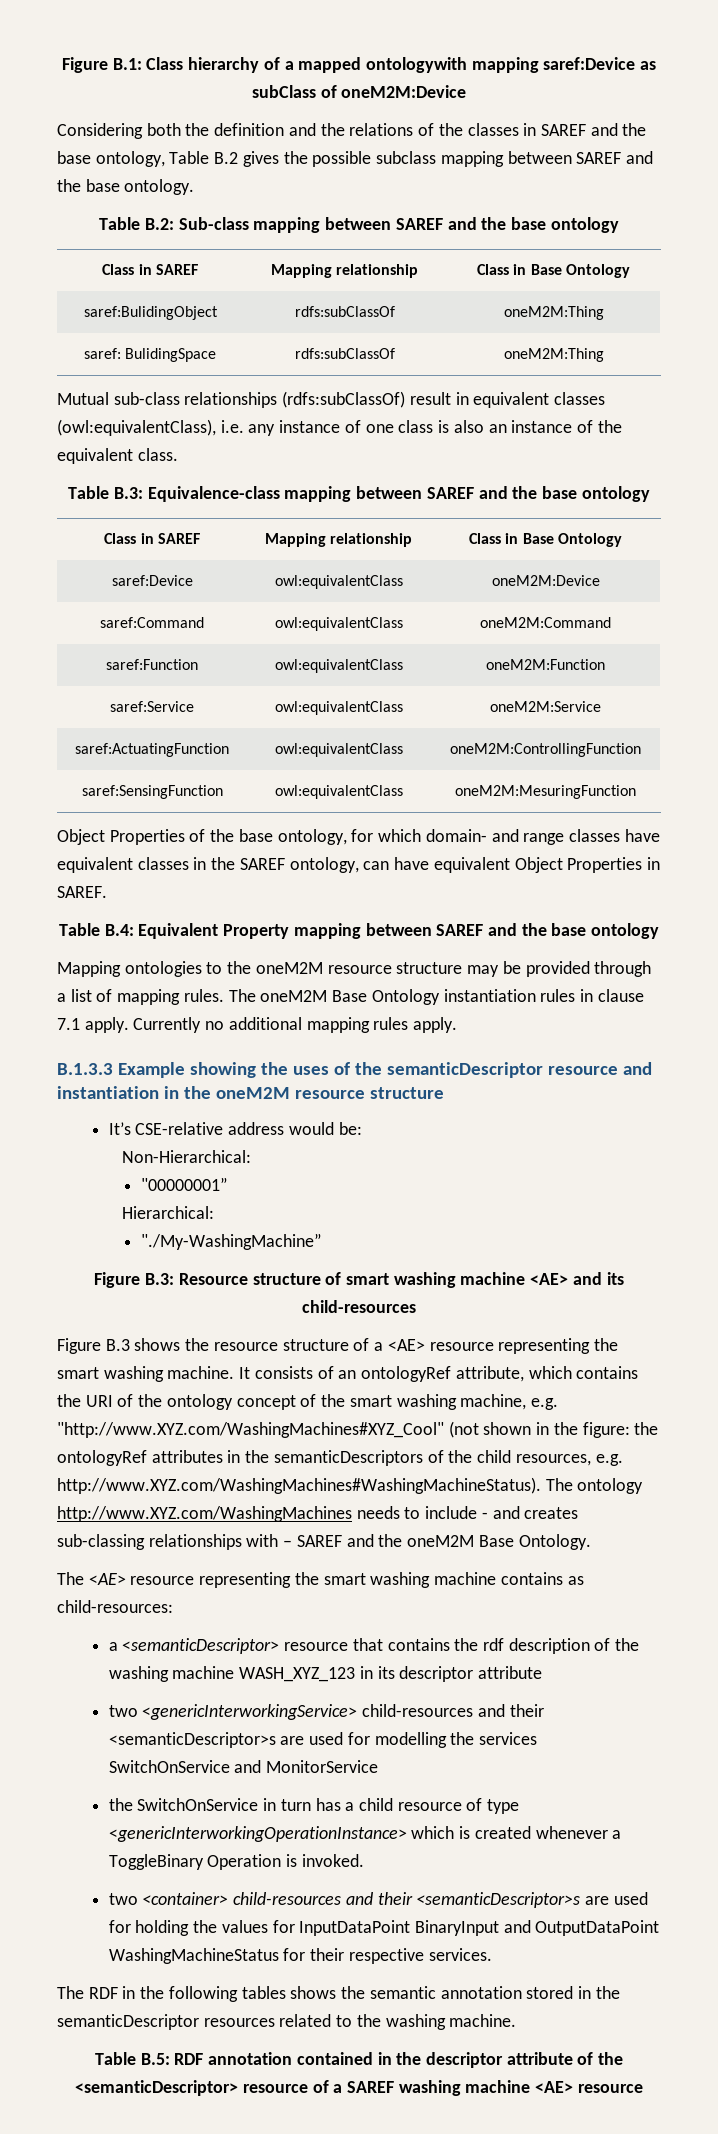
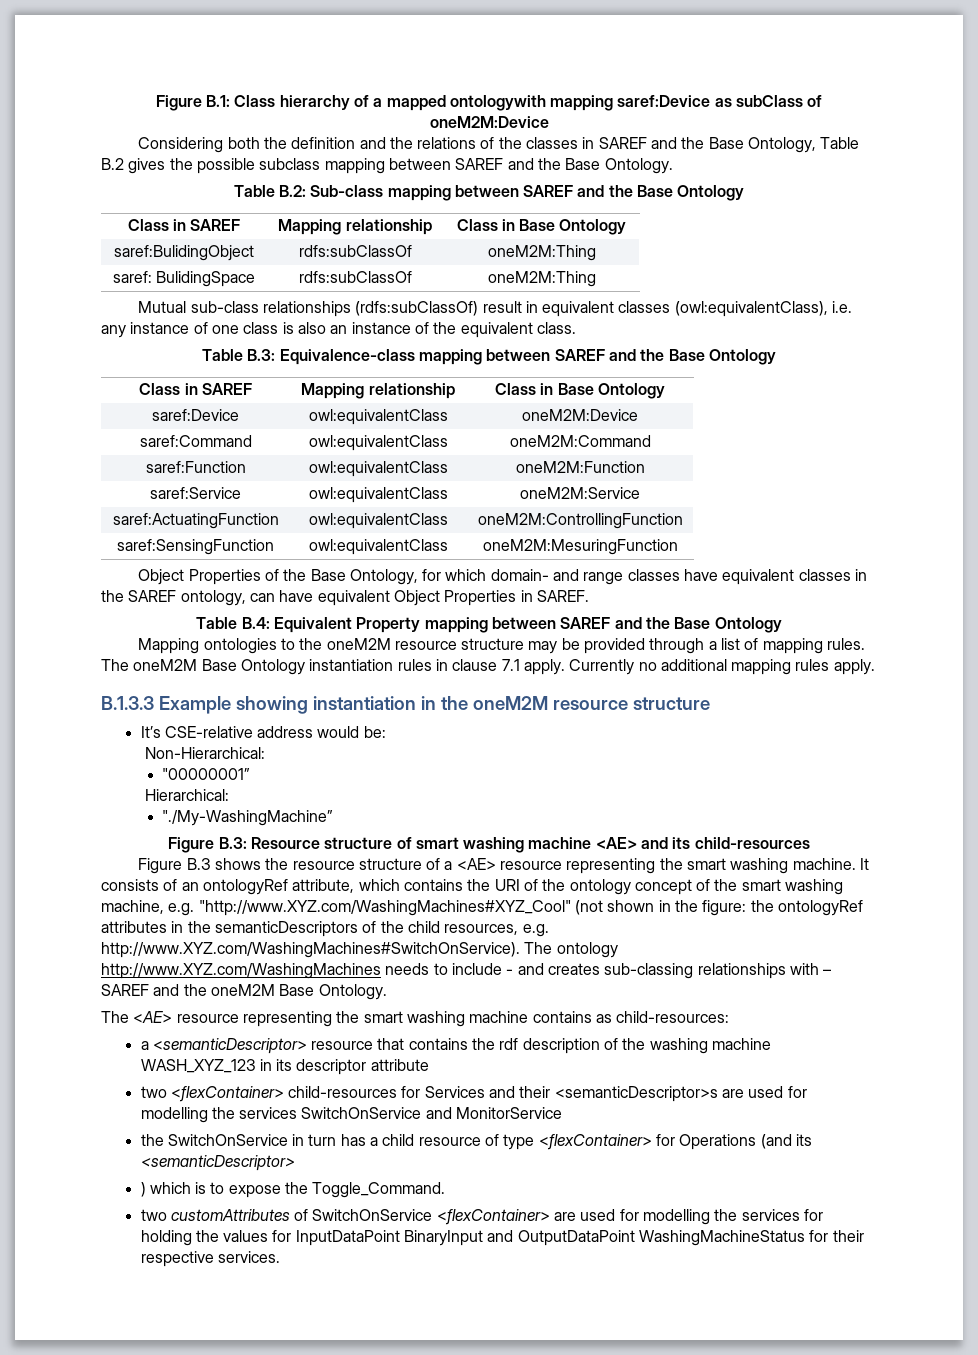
[57,151,165,167] base ontology, -> [708,137,817,153] Base Ontology,
[85,179,195,195] base ontology. -> [565,158,673,174] Base Ontology.
[511,217,619,233] base ontology -> [637,185,745,201] Base Ontology
[542,486,650,502] base ontology -> [668,349,776,365] Base Ontology
[238,829,347,845] base ontology, -> [310,569,418,585] Base Ontology,
[551,923,660,939] base ontology -> [674,617,782,633] Base Ontology
[260,1062,652,1078] the uses of the semanticDescriptor resource and -> (308, 705) none
[57,1477,541,1494] http://www.XYZ.com/WashingMachines#WashingMachineStatus). -> [101,942,520,958] http://www.XYZ.com/WashingMachines#SwitchOnService).
[142,1704,474,1720] <genericInterworkingService> child-resources -> [170,1086,485,1102] <flexContainer> child-resources for Services
[108,1826,622,1842] [108,1854,364,1870] [108,1892,648,1908] <genericInterworkingOperationInstance> which is created whenever a ToggleBinary Operation is invoked. // two <container> child-resources and their <semanticDescriptor>s are used -> [538,1134,812,1150] [140,1155,295,1171] [140,1182,446,1198] [140,1209,800,1225] <flexContainer> for Operations (and its <semanticDescriptor> // ) which is to expose the Toggle_Command. // two customAttributes of SwitchOnService <flexContainer> are used for modelling the services
[57,1986,620,2002] [57,2014,517,2030] [94,2052,624,2068] [75,2080,643,2096] // The RDF in the following tables shows the semantic annotation stored in the semanticDescriptor resources related to the washing machine. // Table B.5: RDF annotation contained in the descriptor attribute of the <semanticDescriptor> resource of a SAREF washing machine <AE> resource -> (280, 1257) none

